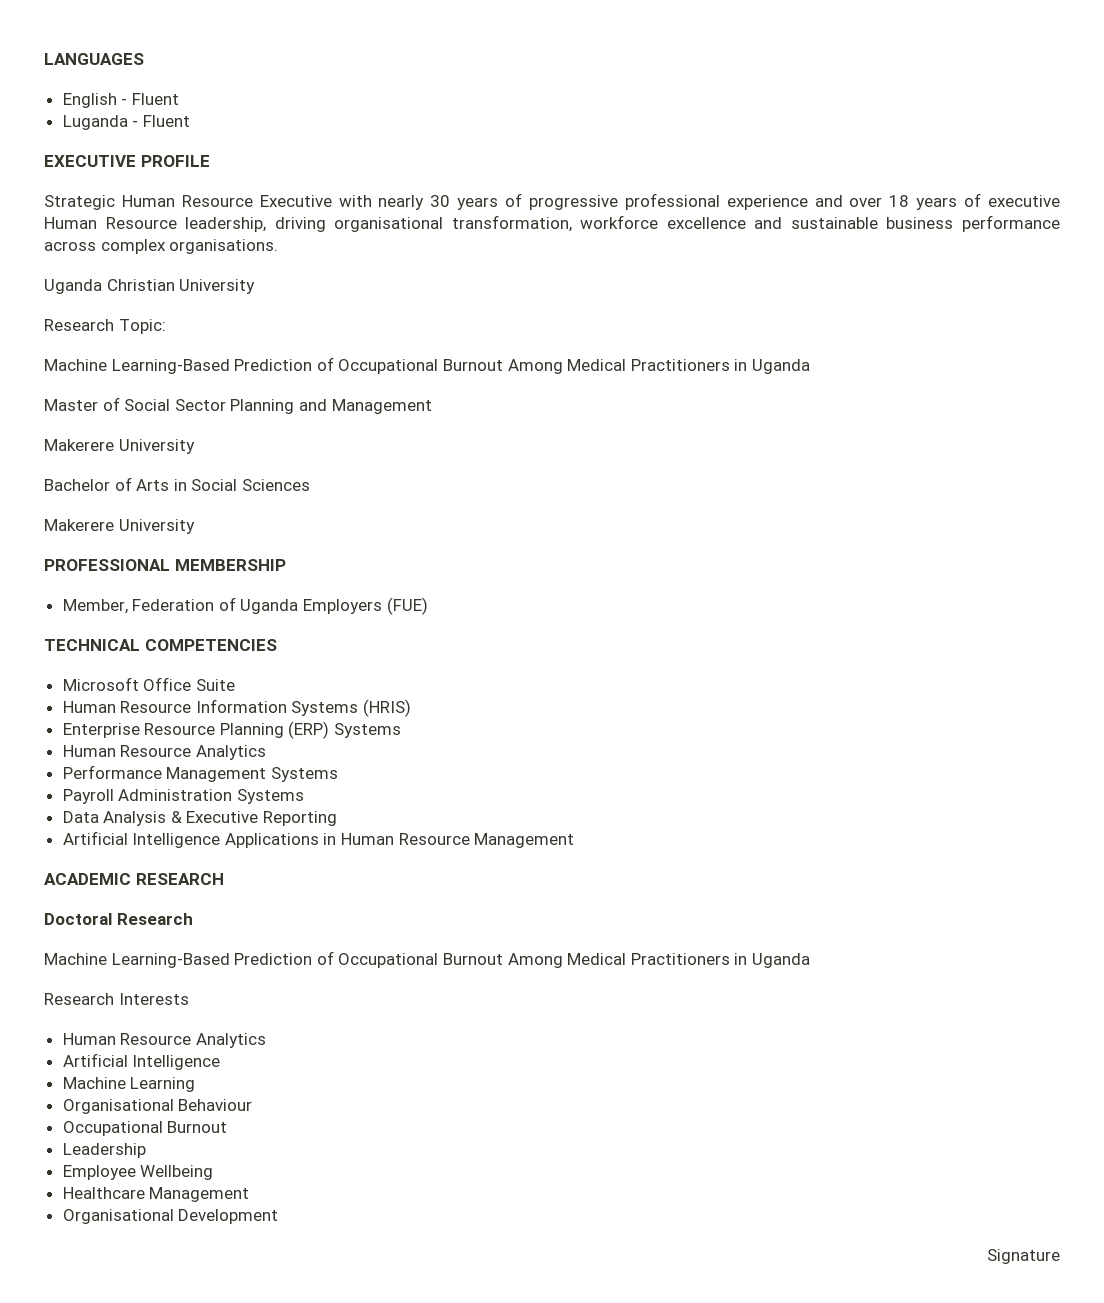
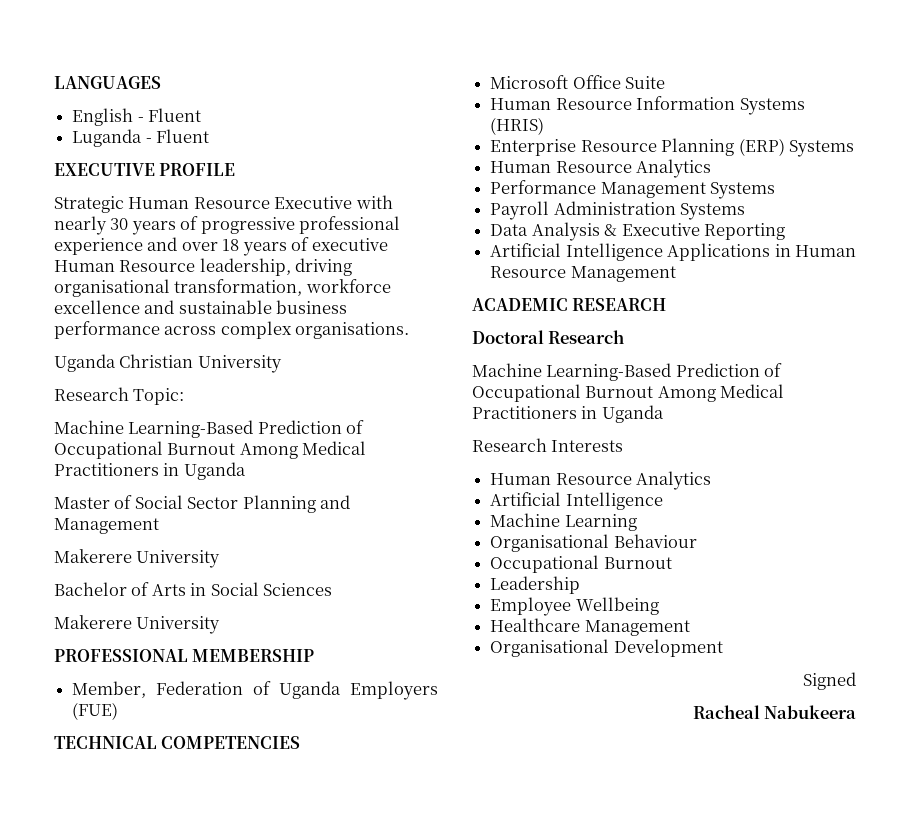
[987,1249,1060,1264] Signature -> [803,672,856,690] [692,705,856,719] Signed // Racheal Nabukeera

